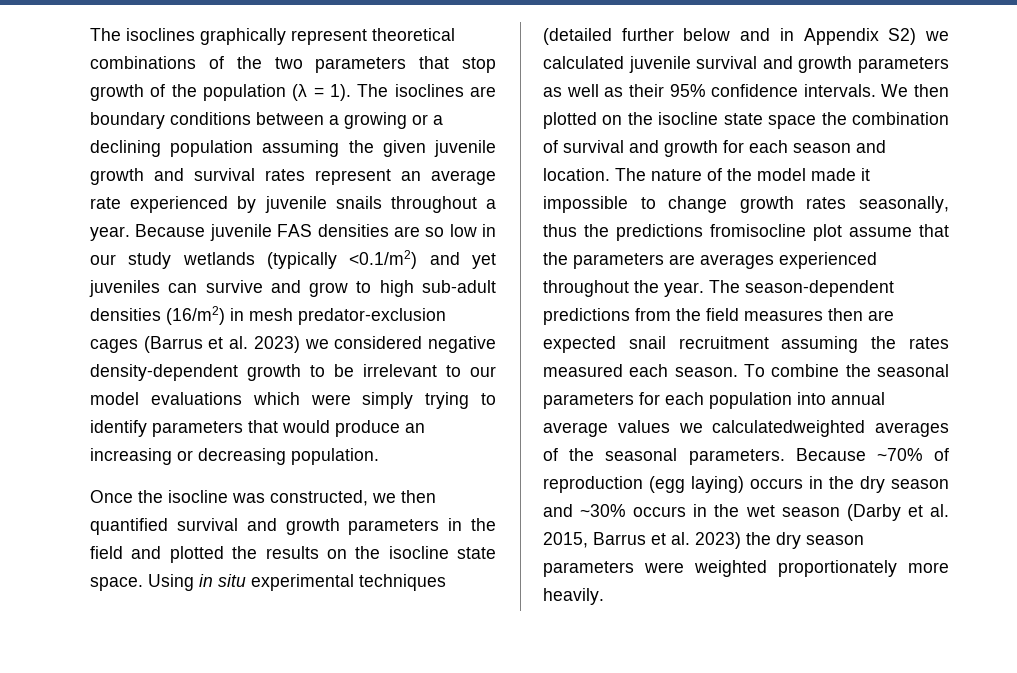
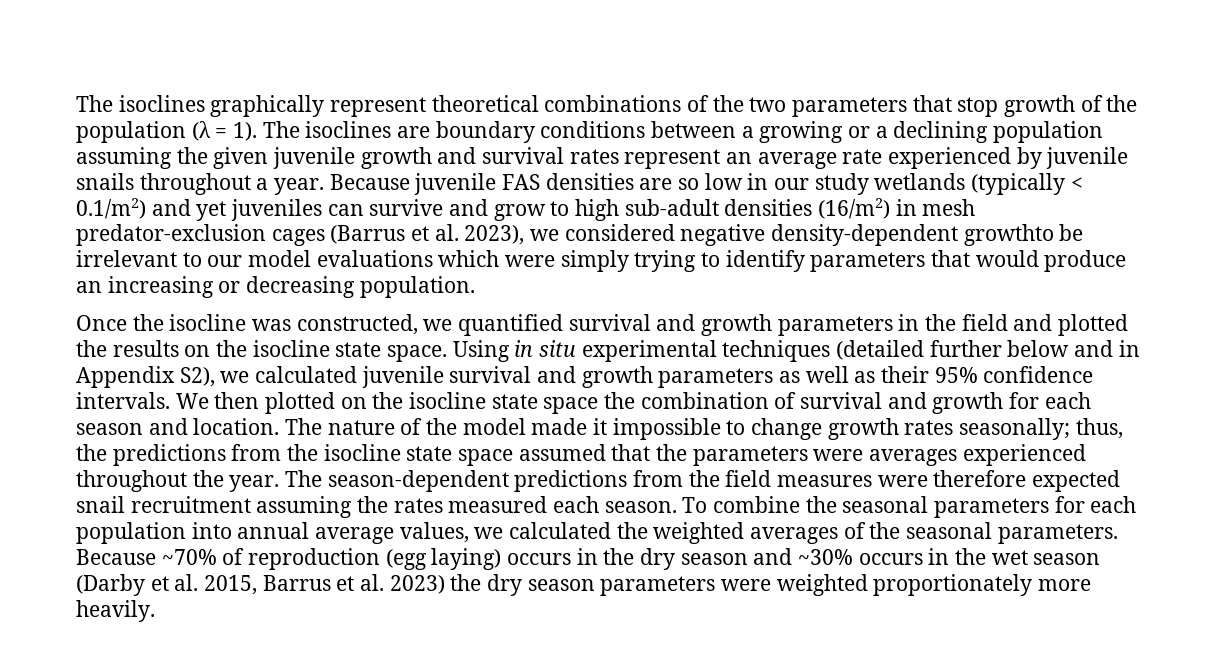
[349,250,418,269] <0.1/m2) -> [1070,177,1083,190] [76,198,146,219] < 0.1/m2)
[253,336,300,353] 2023) -> [464,225,525,245] 2023),
[247,364,325,381] growth to -> [963,224,1054,246] growthto
[401,490,436,503] then -> (453, 325) none
[888,28,917,45] S2) -> [179,367,215,387] S2),
[859,196,949,213] [543,224,912,241] seasonally, thus the predictions fromisocline plot assume -> [959,418,1123,440] [76,444,606,466] seasonally; thus, the predictions from the isocline state space assumed
[669,254,695,265] are -> [813,449,864,461] were
[828,308,894,321] then are -> [877,470,1027,487] were therefore
[617,420,866,437] values we calculatedweighted -> [399,522,745,544] values, we calculated the weighted

